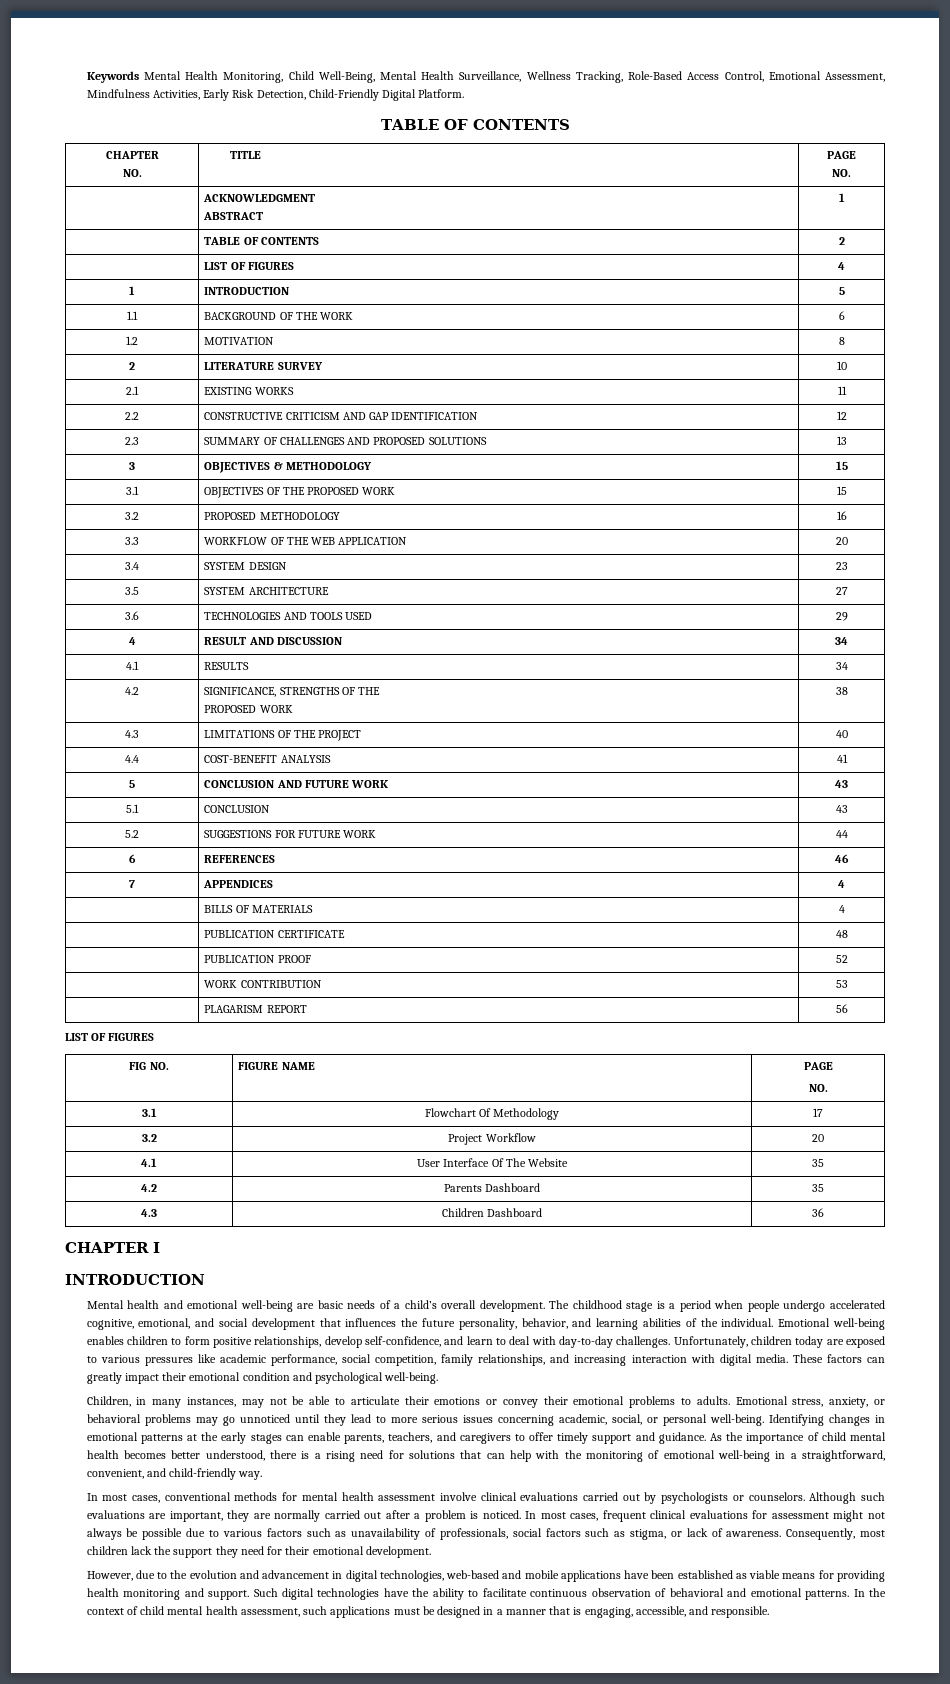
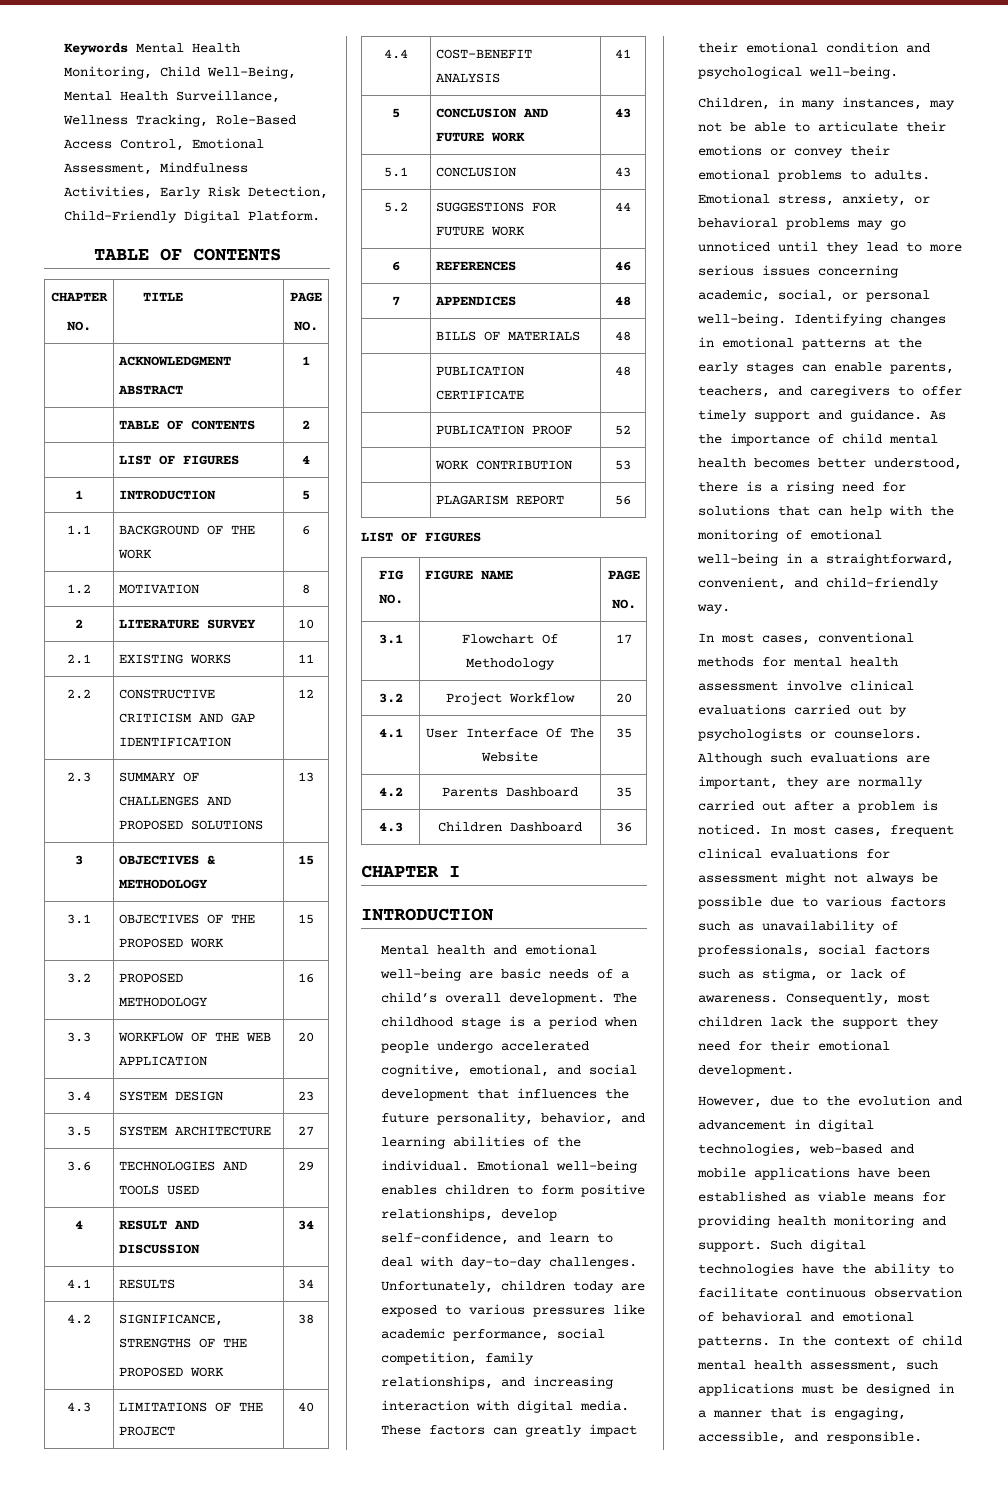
[838,880,845,888] 4 -> [615,296,631,306] 48
[838,905,845,913] 4 -> [615,331,631,341] 48

